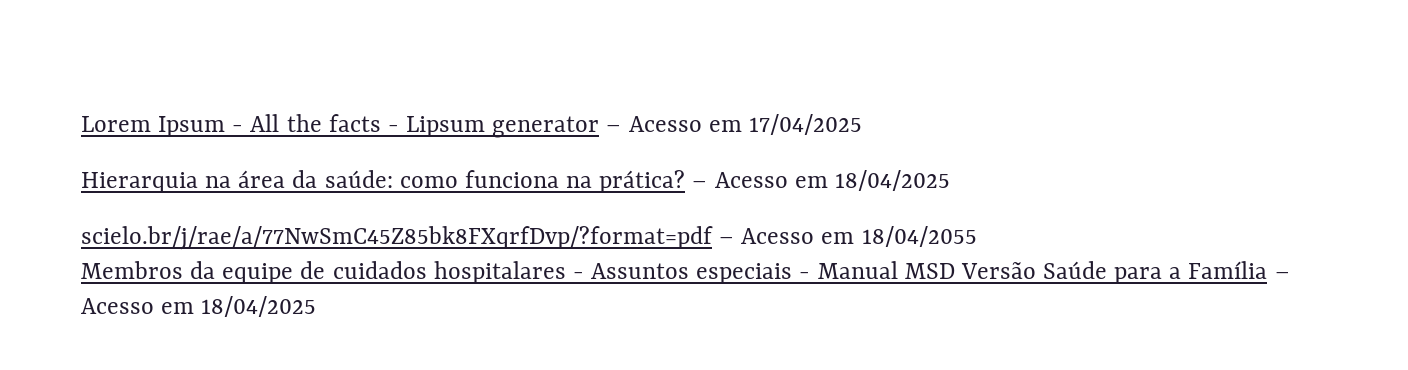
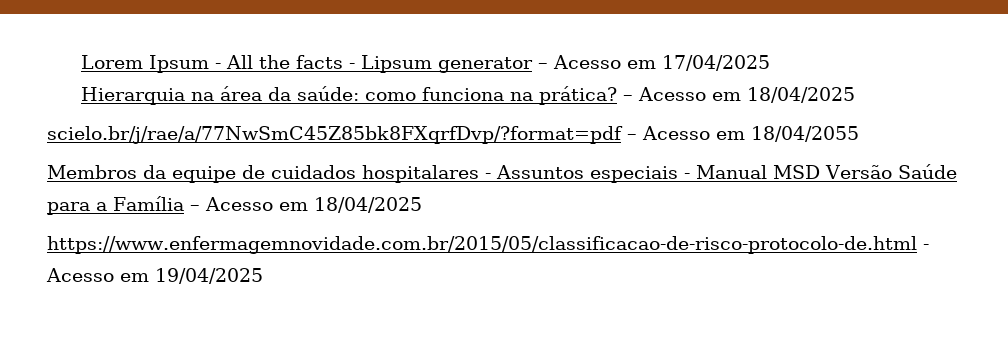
(317, 306) none -> [47,236,929,254] [46,268,263,284] // https://www.enfermagemnovidade.com.br/2015/05/classificacao-de-risco-protocolo-de.html - Acesso em 19/04/2025

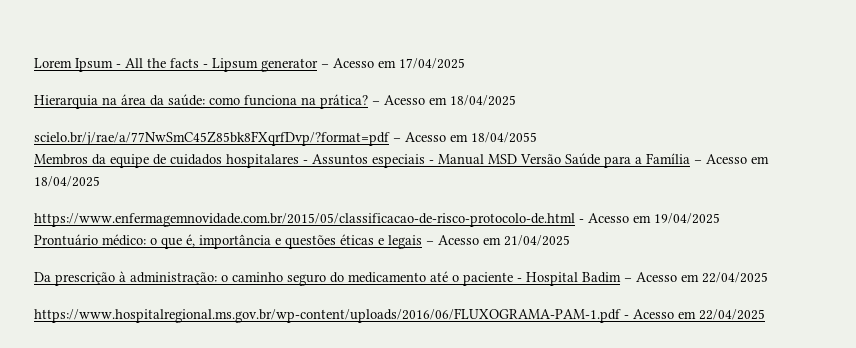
(263, 276) none -> [34,234,570,249] [34,271,768,286] [34,308,765,323] // Prontuário médico: o que é, importância e questões éticas e legais – Acesso em 21/04/2025 // Da prescrição à administração: o caminho seguro do medicamento até o paciente - Hospital Badim – Acesso em 22/04/2025 // https://www.hospitalregional.ms.gov.br/wp-content/uploads/2016/06/FLUXOGRAMA-PAM-1.pdf - Acesso em 22/04/2025

